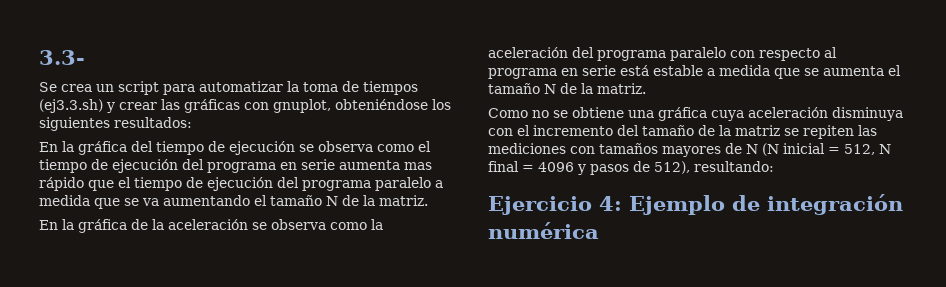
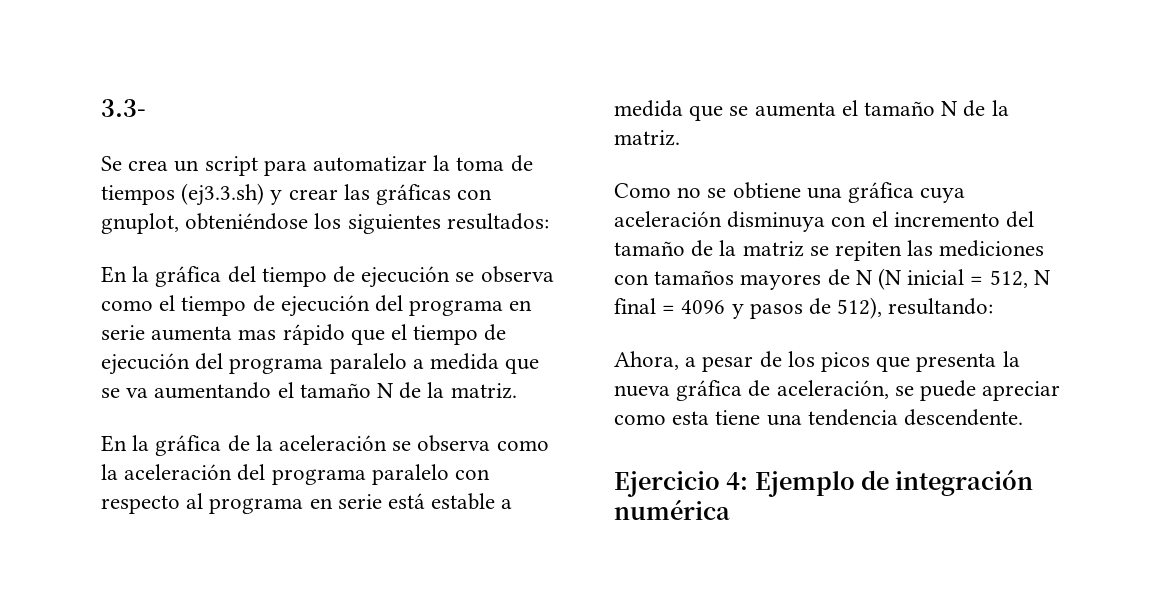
(774, 166) none -> [614,351,1020,372] [614,380,1061,401] [614,409,1024,426] // Ahora, a pesar de los picos que presenta la nueva gráfica de aceleración, se puede apreciar como esta tiene una tendencia descendente.

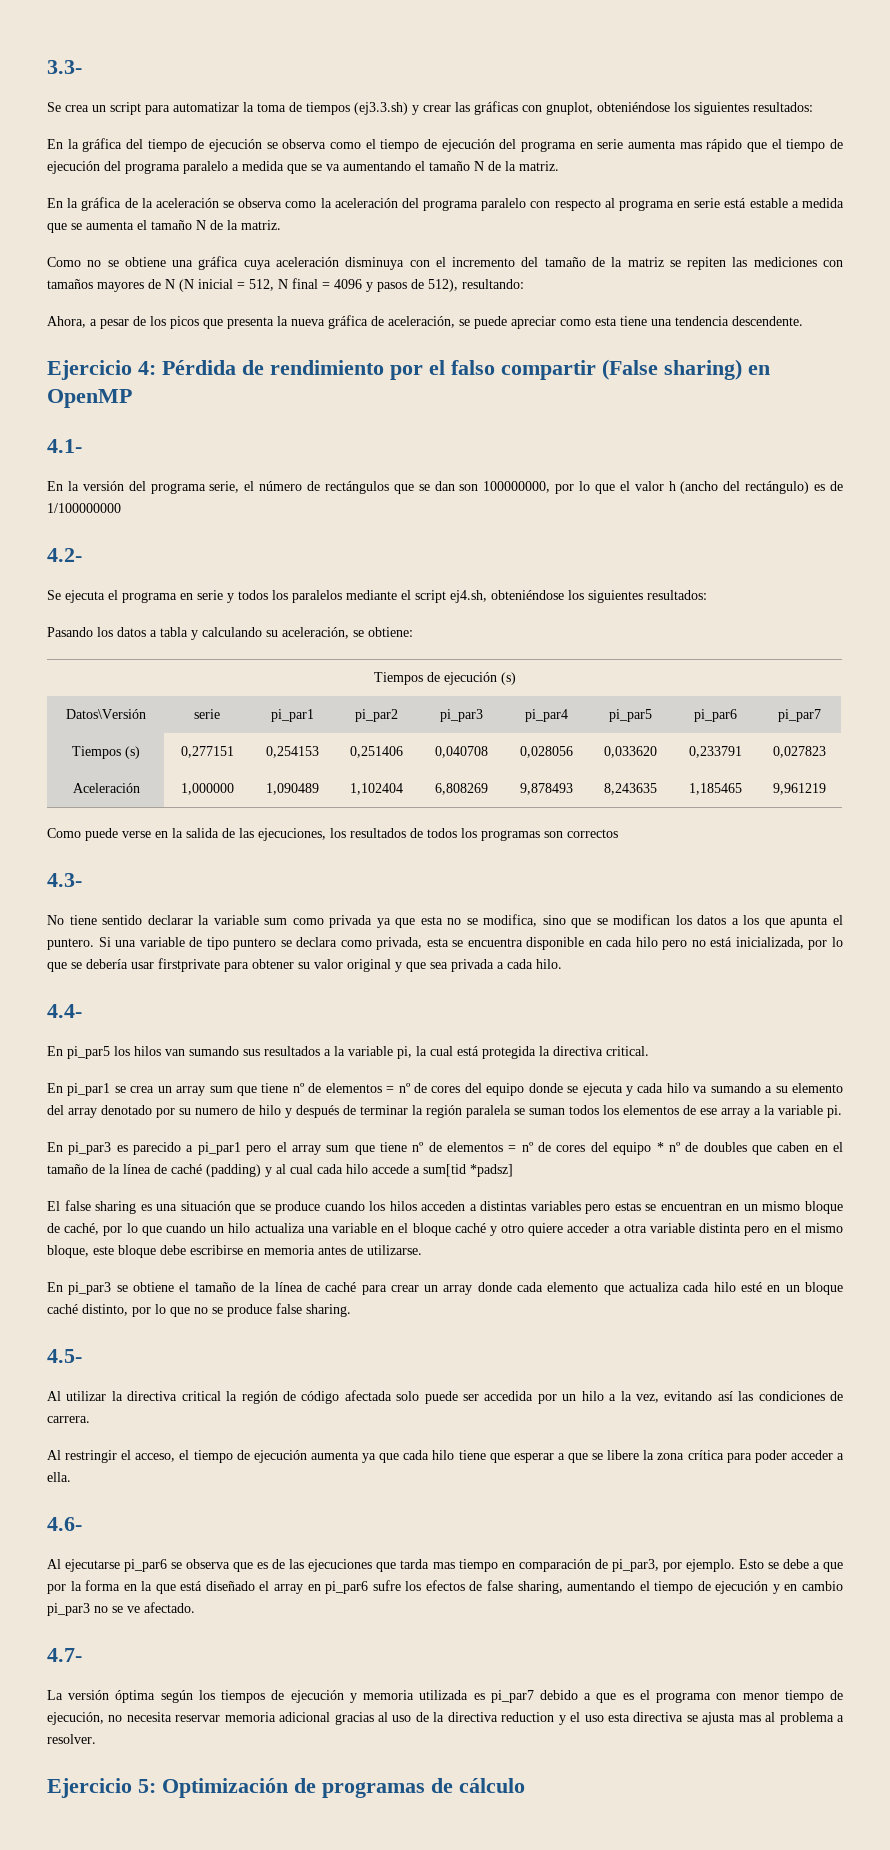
[754,469,1034,497] [614,499,730,520] Ejemplo de integración numérica -> [162,359,770,380] [47,389,132,408] [47,439,82,453] [47,481,843,494] [47,503,121,513] [47,548,82,562] [47,590,707,603] [47,627,413,640] [373,672,516,685] [66,709,146,719] [194,709,221,719] [270,709,314,722] [355,709,398,722] [439,709,483,722] [524,709,568,722] [609,709,652,722] [693,709,737,722] [778,709,821,722] [72,746,140,759] [180,746,234,758] [265,746,319,758] [350,746,403,758] [434,746,488,758] [519,746,573,758] [604,746,657,758] [688,746,742,758] [773,746,826,758] [72,783,140,793] [180,783,234,795] [265,783,319,795] [350,783,403,795] [434,783,488,795] [519,783,573,795] [604,783,657,795] [688,783,742,795] [773,783,826,795] [47,828,618,841] [47,873,82,887] [47,914,843,928] [47,937,843,950] [47,958,562,972] [47,1004,82,1018] [47,1046,649,1059] [47,1083,844,1096] [47,1105,842,1118] [47,1142,844,1155] [47,1164,513,1177] [47,1200,843,1214] [47,1223,844,1236] [47,1245,422,1258] [47,1282,844,1295] [47,1303,351,1317] [47,1349,82,1363] [47,1390,843,1404] [47,1416,90,1423] [47,1450,845,1463] [47,1472,71,1482] [47,1517,82,1531] [47,1559,843,1572] [47,1580,843,1594] [47,1602,195,1616] [47,1648,82,1662] [47,1690,844,1703] [47,1712,844,1725] [47,1734,96,1744] [47,1778,525,1798] Pérdida de rendimiento por el falso compartir (False sharing) en OpenMP // 4.1- // En la versión del programa serie, el número de rectángulos que se dan son 100000000, por lo que el valor h (ancho del rectángulo) es de 1/100000000 // 4.2- // Se ejecuta el programa en serie y todos los paralelos mediante el script ej4.sh, obteniéndose los siguientes resultados: // Pasando los datos a tabla y calculando su aceleración, se obtiene: // Tiempos de ejecución (s) // Datos\Versión | serie | pi_par1 | pi_par2 | pi_par3 | pi_par4 | pi_par5 | pi_par6 | pi_par7 // Tiempos (s) | 0,277151 | 0,254153 | 0,251406 | 0,040708 | 0,028056 | 0,033620 | 0,233791 | 0,027823 // Aceleración | 1,000000 | 1,090489 | 1,102404 | 6,808269 | 9,878493 | 8,243635 | 1,185465 | 9,961219 // Como puede verse en la salida de las ejecuciones, los resultados de todos los programas son correctos // 4.3- // No tiene sentido declarar la variable sum como privada ya que esta no se modifica, sino que se modifican los datos a los que apunta el puntero. Si una variable de tipo puntero se declara como privada, esta se encuentra disponible en cada hilo pero no está inicializada, por lo que se debería usar firstprivate para obtener su valor original y que sea privada a cada hilo. // 4.4- // En pi_par5 los hilos van sumando sus resultados a la variable pi, la cual está protegida la directiva critical. // En pi_par1 se crea un array sum que tiene nº de elementos = nº de cores del equipo donde se ejecuta y cada hilo va sumando a su elemento del array denotado por su numero de hilo y después de terminar la región paralela se suman todos los elementos de ese array a la variable pi. // En pi_par3 es parecido a pi_par1 pero el array sum que tiene nº de elementos = nº de cores del equipo * nº de doubles que caben en el tamaño de la línea de caché (padding) y al cual cada hilo accede a sum[tid *padsz] // El false sharing es una situación que se produce cuando los hilos acceden a distintas variables pero estas se encuentran en un mismo bloque de caché, por lo que cuando un hilo actualiza una variable en el bloque caché y otro quiere acceder a otra variable distinta pero en el mismo bloque, este bloque debe escribirse en memoria antes de utilizarse. // En pi_par3 se obtiene el tamaño de la línea de caché para crear un array donde cada elemento que actualiza cada hilo esté en un bloque caché distinto, por lo que no se produce false sharing. // 4.5- // Al utilizar la directiva critical la región de código afectada solo puede ser accedida por un hilo a la vez, evitando así las condiciones de carrera. // Al restringir el acceso, el tiempo de ejecución aumenta ya que cada hilo tiene que esperar a que se libere la zona crítica para poder acceder a ella. // 4.6- // Al ejecutarse pi_par6 se observa que es de las ejecuciones que tarda mas tiempo en comparación de pi_par3, por ejemplo. Esto se debe a que por la forma en la que está diseñado el array en pi_par6 sufre los efectos de false sharing, aumentando el tiempo de ejecución y en cambio pi_par3 no se ve afectado. // 4.7- // La versión óptima según los tiempos de ejecución y memoria utilizada es pi_par7 debido a que es el programa con menor tiempo de ejecución, no necesita reservar memoria adicional gracias al uso de la directiva reduction y el uso esta directiva se ajusta mas al problema a resolver. // Ejercicio 5: Optimización de programas de cálculo

